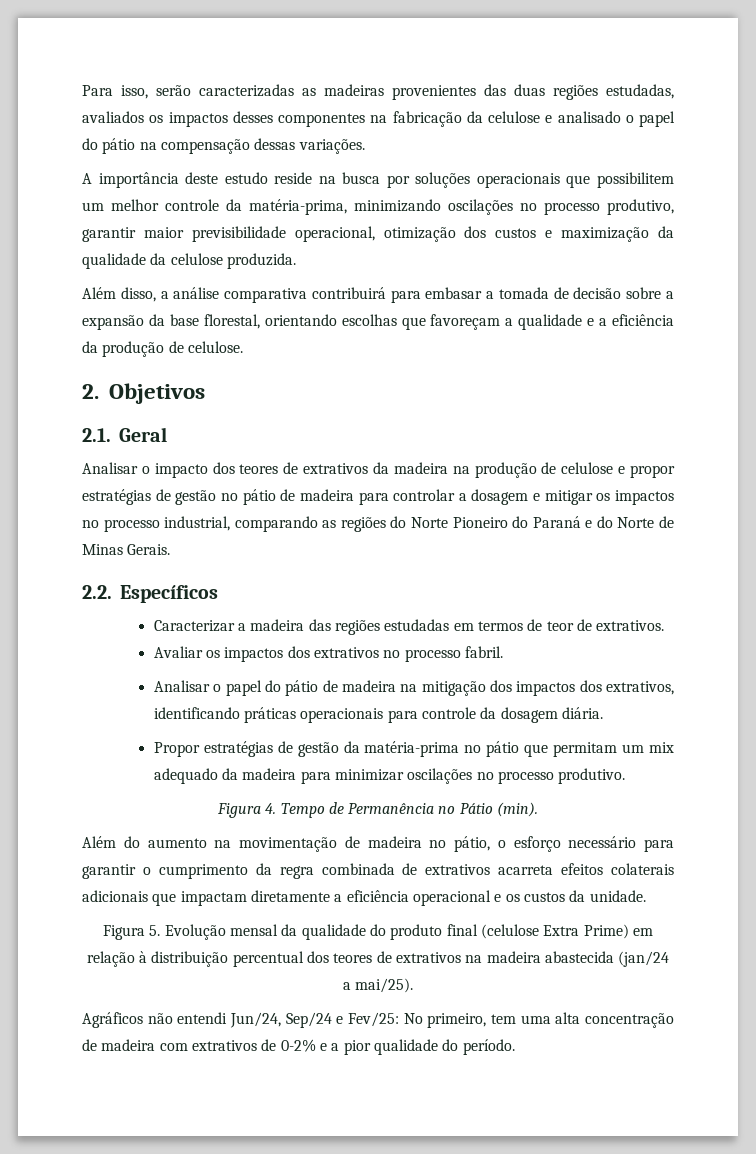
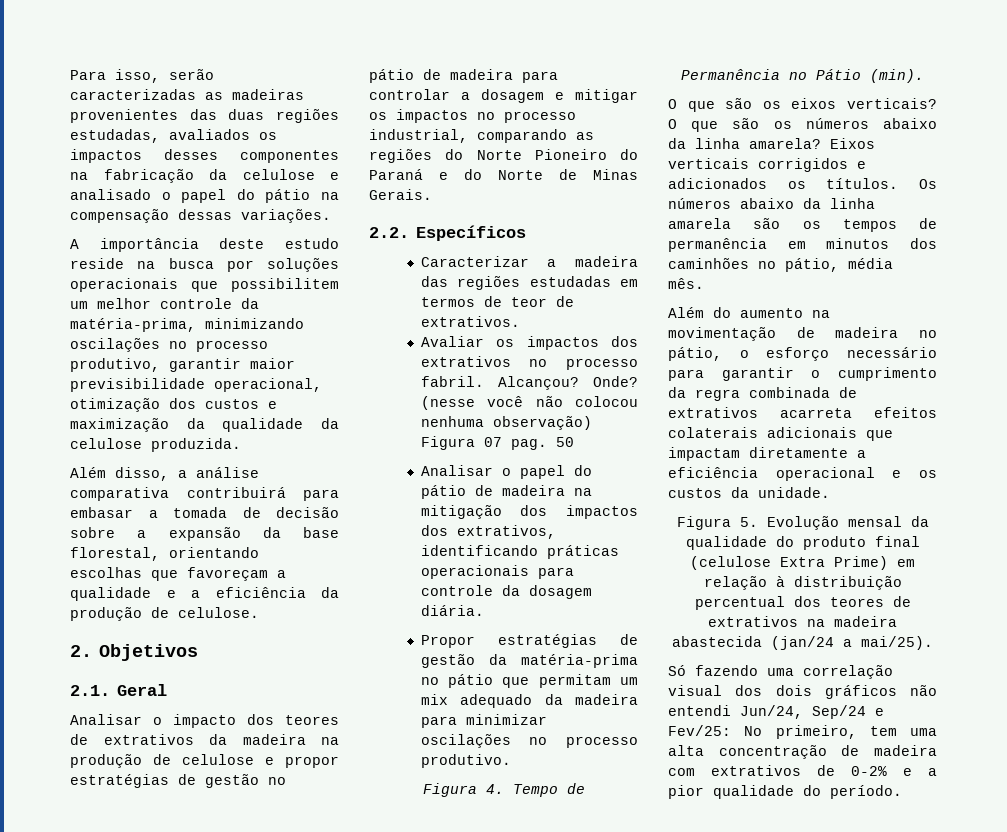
(504, 652) none -> [497,376,638,390] [420,396,638,410] [420,416,592,430] [420,436,574,450] Alcançou? Onde? (nesse você não colocou nenhuma observação) Figura 07 pag. 50
(539, 809) none -> [668,98,937,112] [668,118,937,132] [668,138,875,149] [668,158,866,172] [668,178,937,189] [668,198,875,209] [668,218,937,232] [668,238,937,252] [668,258,893,272] [668,278,704,289] // O que são os eixos verticais? O que são os números abaixo da linha amarela? Eixos verticais corrigidos e adicionados os títulos. Os números abaixo da linha amarela são os tempos de permanência em minutos dos caminhões no pátio, média mês.
[82,1012,143,1028] Agráficos -> [668,665,893,679] [668,685,897,699] Só fazendo uma correlação visual dos dois gráficos

